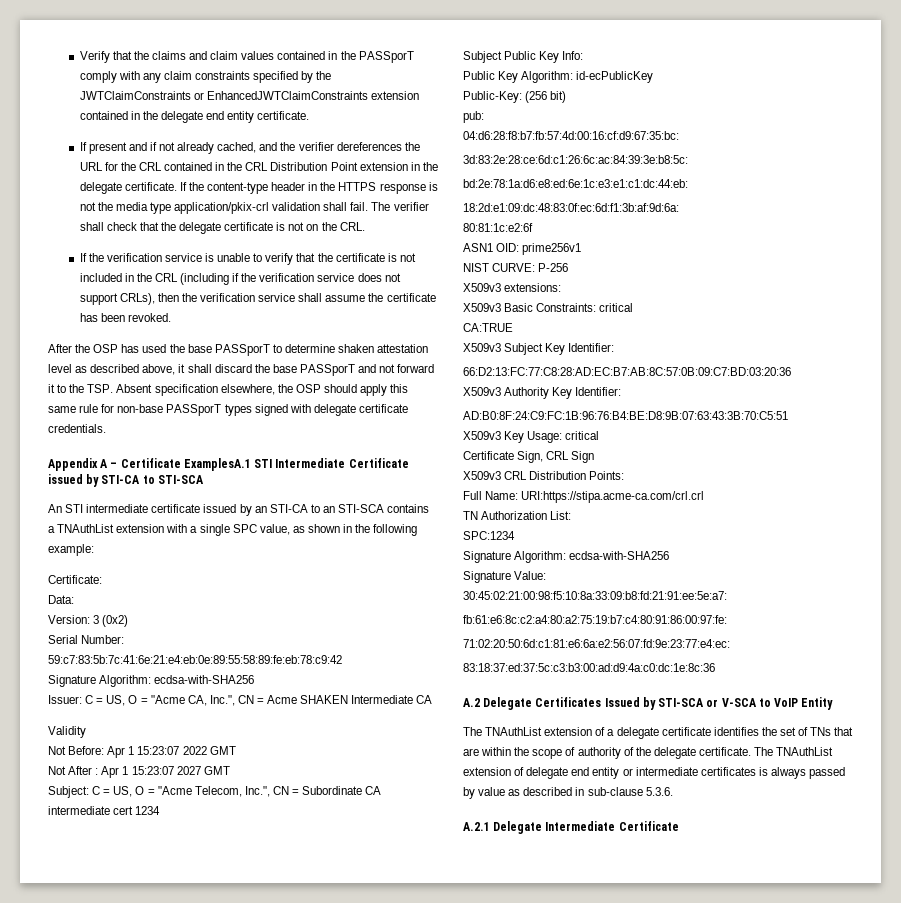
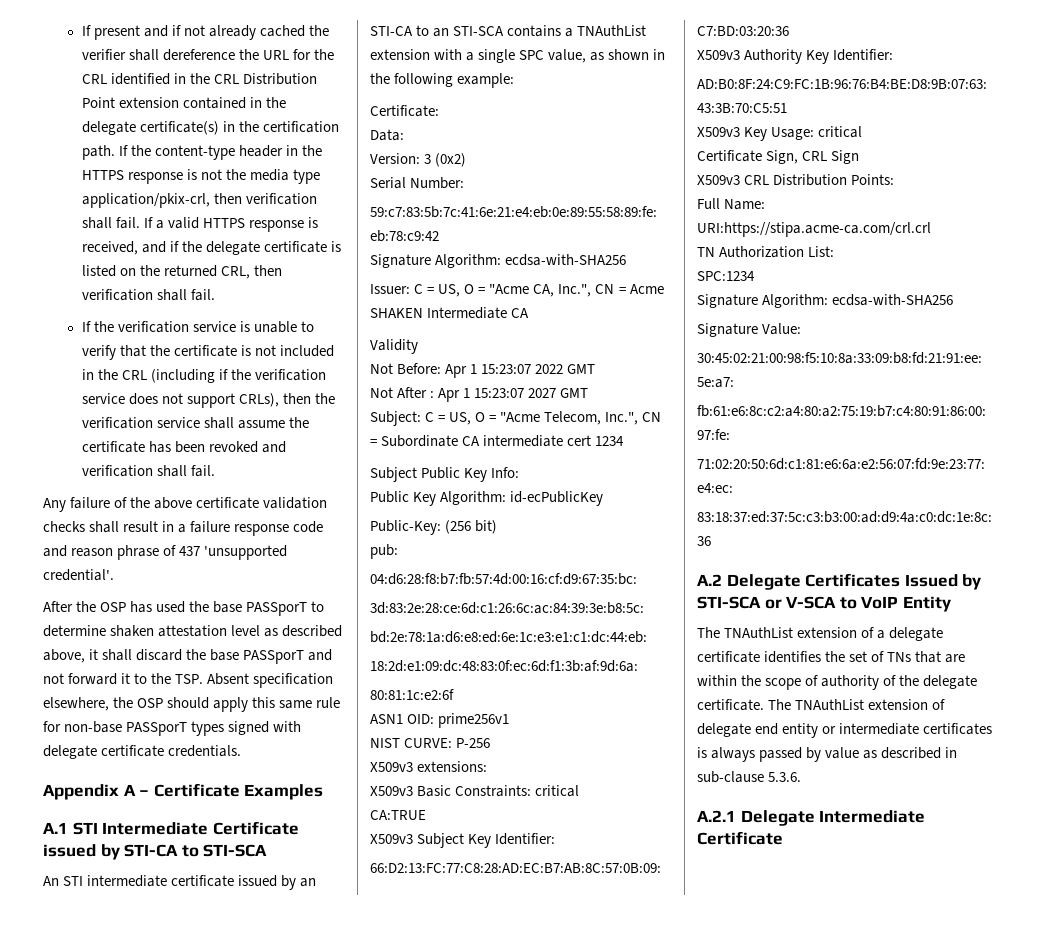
[79,51,414,63] [79,71,332,83] [79,91,419,100] [79,111,310,123] Verify that the claims and claim values contained in the PASSporT comply with any claim constraints specified by the JWTClaimConstraints or EnhancedJWTClaimConstraints extension contained in the delegate end entity certificate. // -> (81, 30) none
[217,142,402,153] cached, and the verifier dereferences -> [260,25,330,37] [81,49,235,61] cached the verifier shall dereference
[163,162,212,171] contained -> [110,73,170,85] identified
[410,162,438,171] [79,182,177,194] in the delegate certificate. -> [182,97,286,109] [81,121,339,135] [81,145,115,160] contained in the delegate certificate(s) in the certification path.
[173,202,429,214] [79,222,159,231] application/pkix-crl validation shall fail. The verifier shall check that -> [81,193,317,208] [81,217,319,232] [81,241,179,255] application/pkix-crl, then verification shall fail. If a valid HTTPS response is received, and if
[288,222,305,231] not -> [81,265,116,277] listed
[339,222,365,231] CRL. -> [163,265,282,279] [81,289,215,301] returned CRL, then verification shall fail.
[127,313,171,322] revoked. -> [208,441,286,453] [81,465,215,477] [43,497,328,512] [43,521,324,536] [43,545,288,560] [43,569,114,581] revoked and verification shall fail. // Any failure of the above certificate validation checks shall result in a failure response code and reason phrase of 437 'unsupported credential'.
[183,458,251,471] ExamplesA.1 -> [244,784,324,800] [43,822,68,834] Examples // A.1

